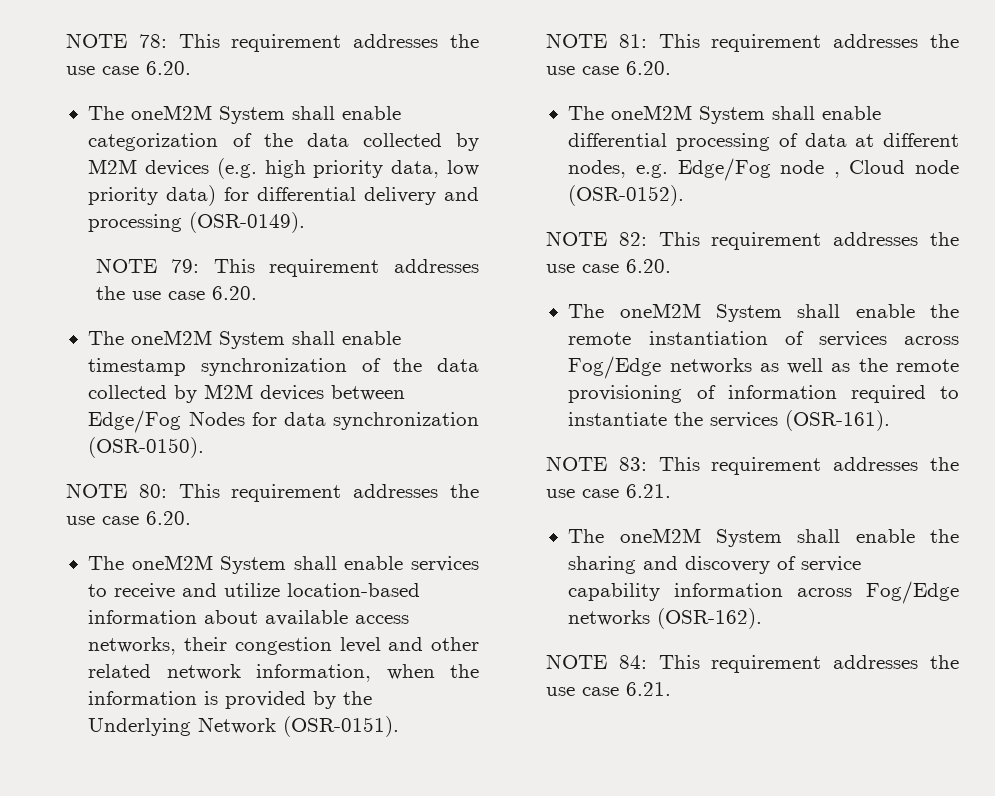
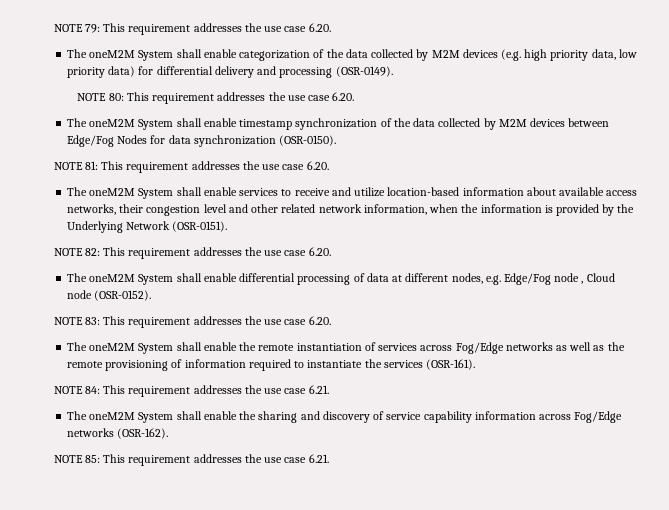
[65,33,167,48] NOTE 78: -> [53,24,100,33] NOTE 79:
[171,259,200,273] 79: -> [108,93,124,101] 80:
[138,484,167,498] 80: -> [84,161,98,170] 81:
[618,34,647,48] 81: -> [84,248,100,256] 82:
[618,232,647,246] 82: -> [84,317,100,325] 83:
[618,457,647,471] 83: -> [84,386,100,394] 84:
[618,655,647,669] 84: -> [84,455,100,463] 85:

